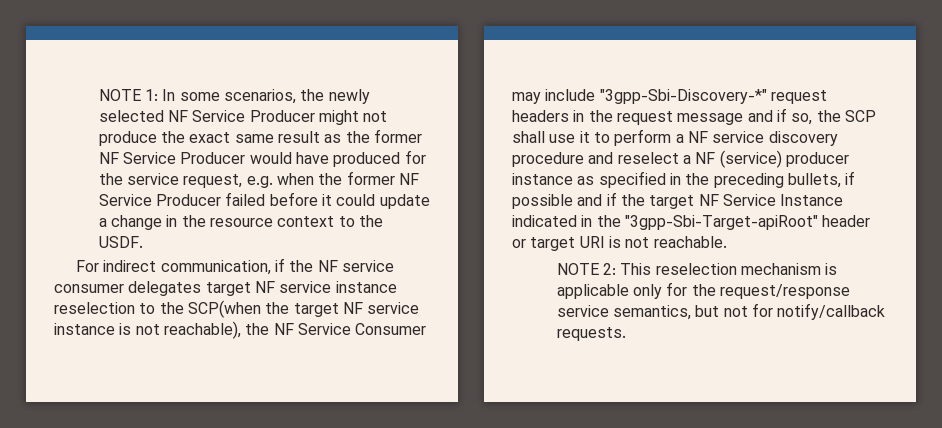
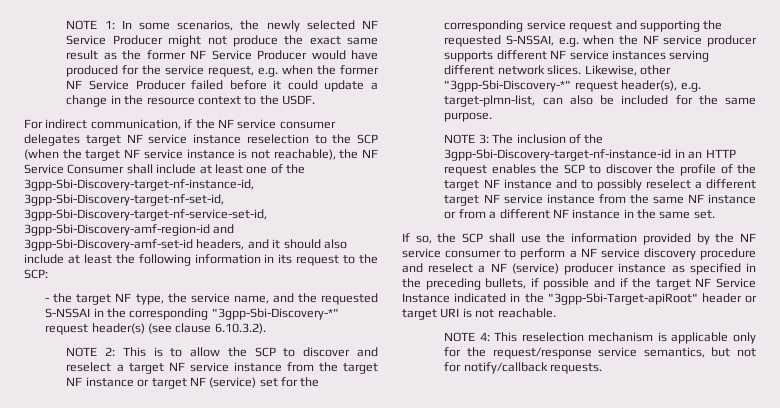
[187,300,261,318] SCP(when -> [357,134,378,144] [24,149,59,160] SCP (when
[512,89,827,104] [512,108,787,125] may include "3gpp-Sbi-Discovery-*" request headers in the request message and if -> [126,164,305,174] [24,179,254,191] [24,194,224,206] [24,209,267,221] [24,224,235,236] [24,239,347,251] [24,254,378,266] [24,269,48,279] [45,293,379,305] [45,308,339,320] [45,323,266,335] [66,347,378,357] [66,362,379,374] [66,377,320,389] [444,20,723,32] [444,35,757,47] [444,50,710,62] [444,65,671,76] [444,80,701,92] [444,95,756,107] [444,112,493,122] [444,134,604,144] [444,149,736,161] [444,164,756,176] [444,179,757,191] [444,194,757,206] [444,209,715,219] [402,233,410,242] shall include at least one of the 3gpp-Sbi-Discovery-target-nf-instance-id, 3gpp-Sbi-Discovery-target-nf-set-id, 3gpp-Sbi-Discovery-target-nf-service-set-id, 3gpp-Sbi-Discovery-amf-region-id and 3gpp-Sbi-Discovery-amf-set-id headers, and it should also include at least the following information in its request to the SCP: // - the target NF type, the service name, and the requested S-NSSAI in the corresponding "3gpp-Sbi-Discovery-*" request header(s) (see clause 6.10.3.2). // NOTE 2: This is to allow the SCP to discover and reselect a target NF service instance from the target NF instance or target NF (service) set for the corresponding service request and supporting the requested S-NSSAI, e.g. when the NF service producer supports different NF service instances serving different network slices. Likewise, other "3gpp-Sbi-Discovery-*" request header(s), e.g. target-plmn-list, can also be included for the same purpose. // NOTE 3: The inclusion of the 3gpp-Sbi-Discovery-target-nf-instance-id in an HTTP request enables the SCP to discover the profile of the target NF instance and to possibly reselect a different target NF service instance from the same NF instance or from a different NF instance in the same set. // If
[579,131,590,143] it -> [546,233,756,245] [402,248,502,258] the information provided by the NF service consumer
[603,263,617,275] 2: -> [479,332,490,341] 4:

